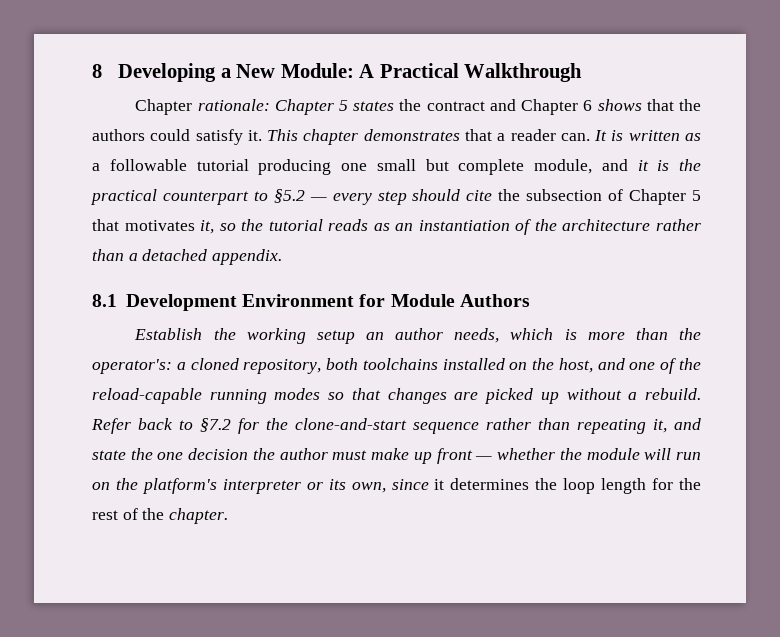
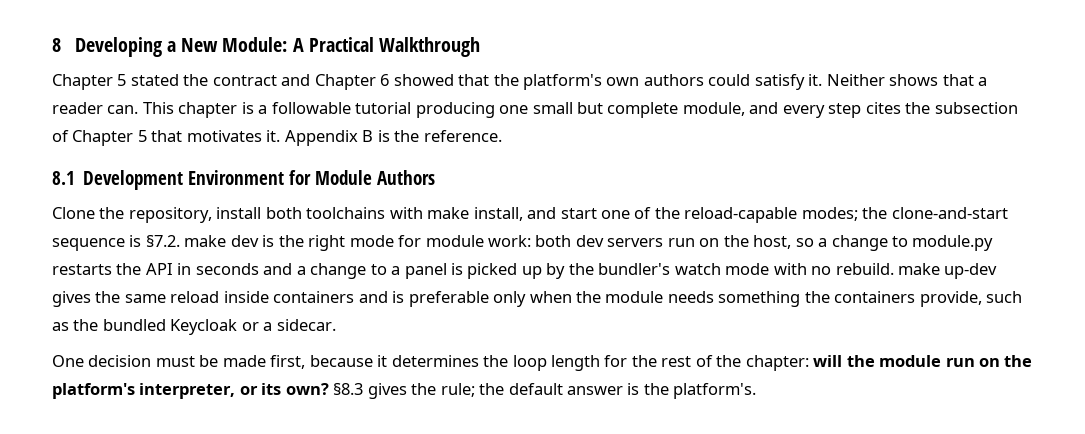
[197,99,395,115] rationale: Chapter 5 states -> [117,74,179,86] 5 stated
[597,99,642,111] shows -> [393,74,454,86] showed
(702, 105) none -> [523,74,640,90] platform's own
[267,129,460,145] This chapter demonstrates -> [826,74,939,86] Neither shows
[594,130,702,141] It is written as -> [142,102,254,118] This chapter is
[637,159,701,171] [90,189,493,205] it is the practical counterpart to §5.2 — every step should cite -> [782,102,901,118] every step cites
[200,219,702,235] [92,249,283,265] it, so the tutorial reads as an instantiation of the architecture rather than a detached appendix. -> [266,130,502,146] it. Appendix B is the reference.
[134,328,701,344] [92,358,701,374] [92,388,702,404] [91,418,701,434] [92,448,702,464] [92,478,429,494] Establish the working setup an author needs, which is more than the operator's: a cloned repository, both toolchains installed on the host, and one of the reload-capable running modes so that changes are picked up without a rebuild. Refer back to §7.2 for the clone-and-start sequence rather than repeating it, and state the one decision the author must make up front — whether the module will run on the platform's interpreter or its own, since -> [52,207,1008,223] [52,235,994,251] [52,263,998,279] [52,291,1023,307] [52,319,336,335] [52,355,373,369] Clone the repository, install both toolchains with make install, and start one of the reload-capable modes; the clone-and-start sequence is §7.2. make dev is the right mode for module work: both dev servers run on the host, so a change to module.py restarts the API in seconds and a change to a panel is picked up by the bundler's watch mode with no rebuild. make up-dev gives the same reload inside containers and is preferable only when the module needs something the containers provide, such as the bundled Keycloak or a sidecar. // One decision must be made first, because
[169,508,229,524] chapter. -> [745,355,1033,371] [52,383,757,399] chapter: will the module run on the platform's interpreter, or its own? §8.3 gives the rule; the default answer is the platform's.

